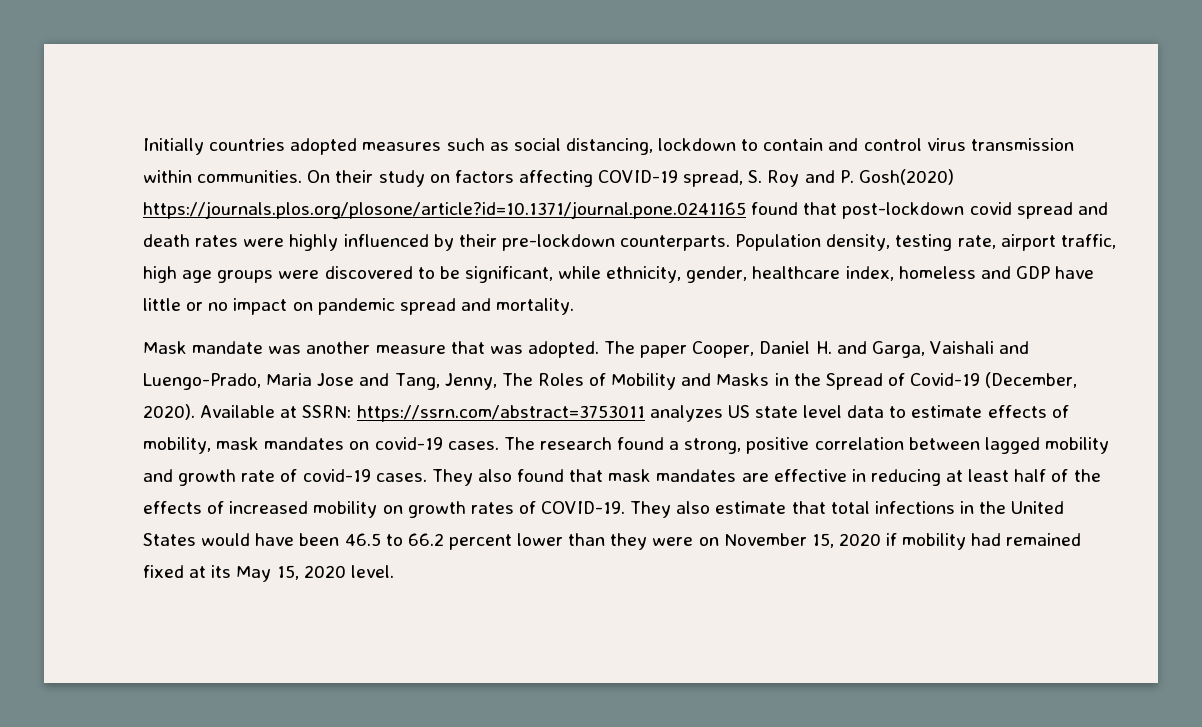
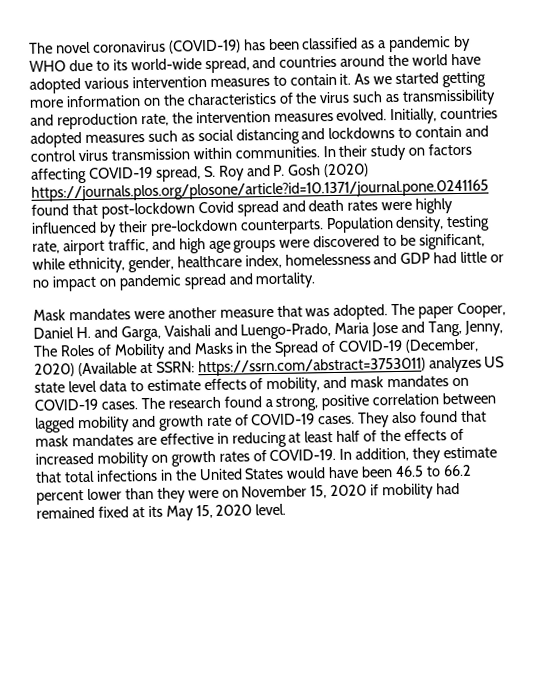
[143,138,204,155] Initially -> [29,35,472,54] [29,53,482,74] [29,71,487,94] [29,89,497,108] [30,108,438,130] The novel coronavirus (COVID-19) has been classified as a pandemic by WHO due to its world-wide spread, and countries around the world have adopted various intervention measures to contain it. As we started getting more information on the characteristics of the virus such as transmissibility and reproduction rate, the intervention measures evolved. Initially,
[565,138,737,155] distancing, lockdown -> [235,126,396,145] distancing and lockdowns
[307,170,331,183] On -> [322,145,336,158] In
[858,169,954,185] Gosh(2020) -> [288,163,370,178] Gosh (2020)
[969,202,1012,215] covid -> [197,201,234,214] Covid
(1116, 241) none -> [151,238,176,250] and
[898,266,976,279] homeless -> [284,253,371,266] homelessness
[1055,266,1095,279] have -> [433,252,458,264] had
[192,341,302,354] mandate was -> [68,308,165,321] mandates were
[910,372,1078,388] [143,404,276,420] Covid-19 (December, 2020). Available -> [338,338,480,353] [34,362,137,377] COVID-19 (December, 2020) (Available
[356,405,645,422] https://ssrn.com/abstract=3753011 -> [197,357,426,377] https://ssrn.com/abstract=3753011)
(211, 445) none -> [323,376,348,389] and
[374,437,443,450] covid-19 -> [34,398,98,411] COVID-19
[302,469,371,482] covid-19 -> [251,413,316,426] COVID-19
[630,501,711,518] They also -> [339,447,442,463] In addition, they

